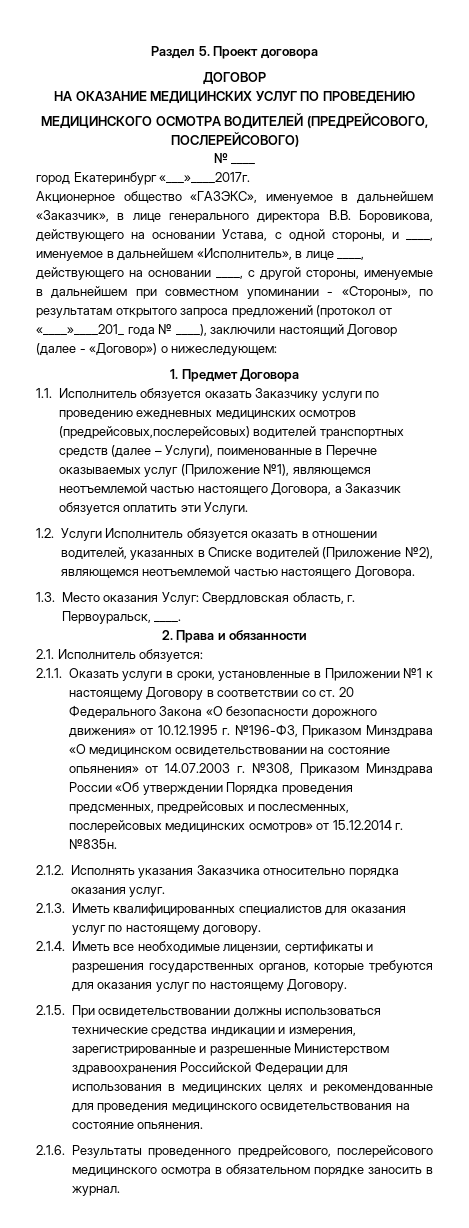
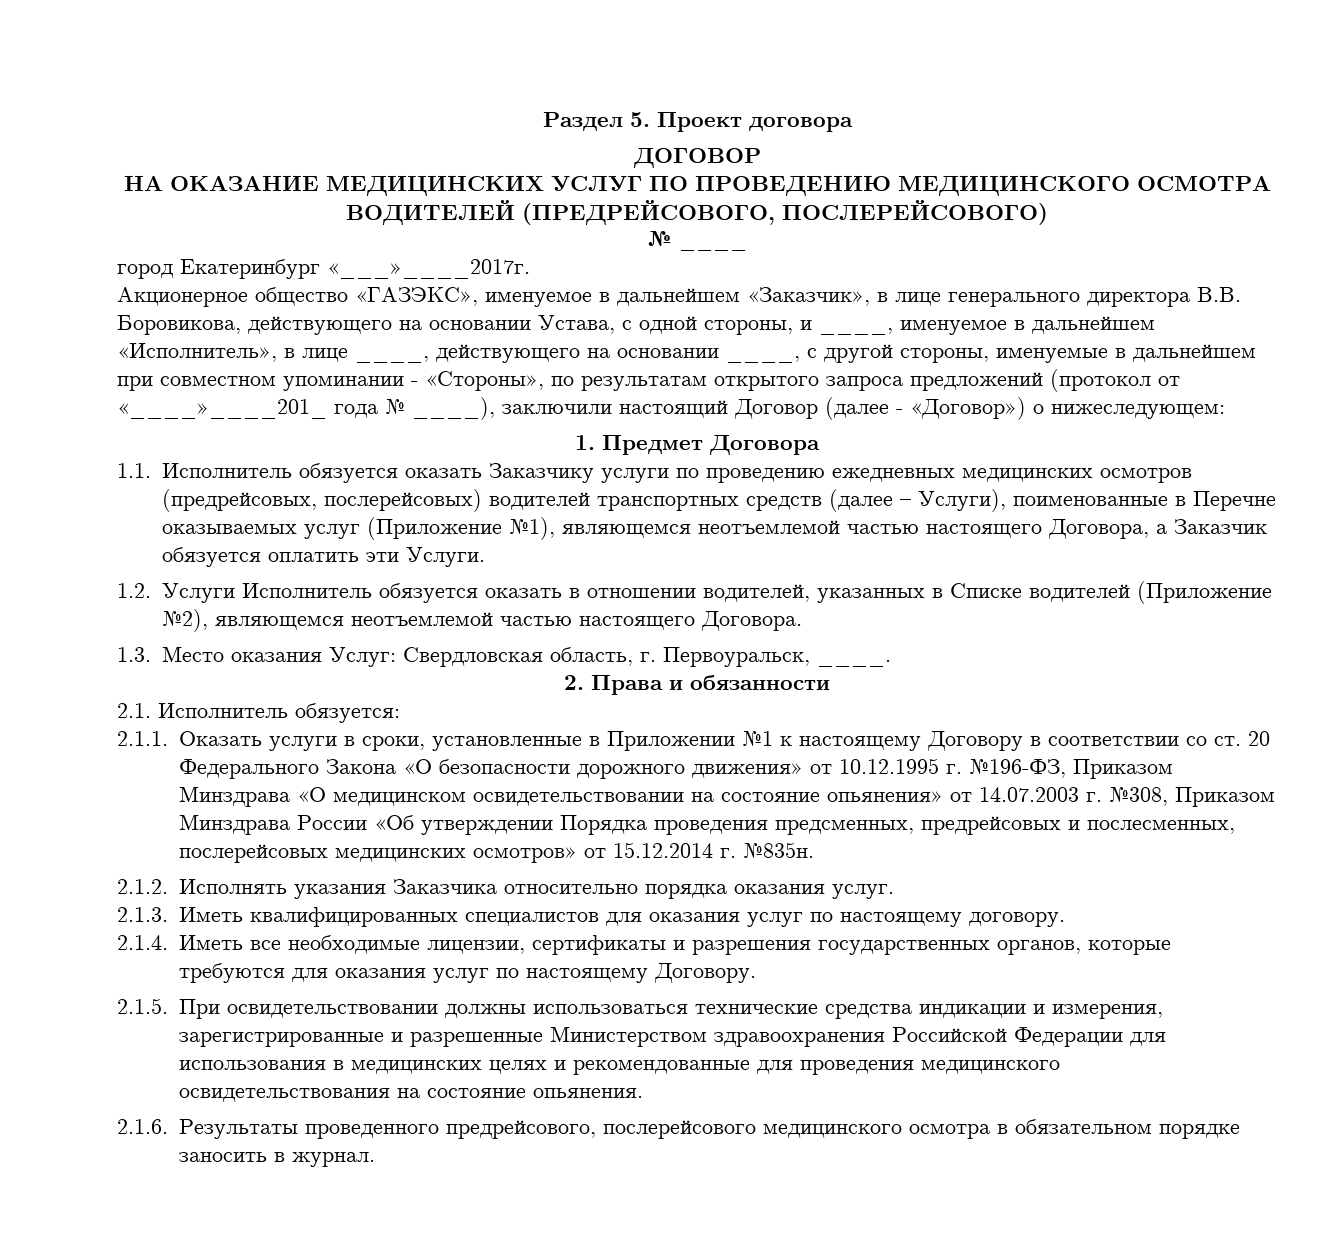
(415, 97) // -> (891, 185) none
[58,426,250,439] (предрейсовых,послерейсовых) -> [161,489,482,512] (предрейсовых, послерейсовых)

